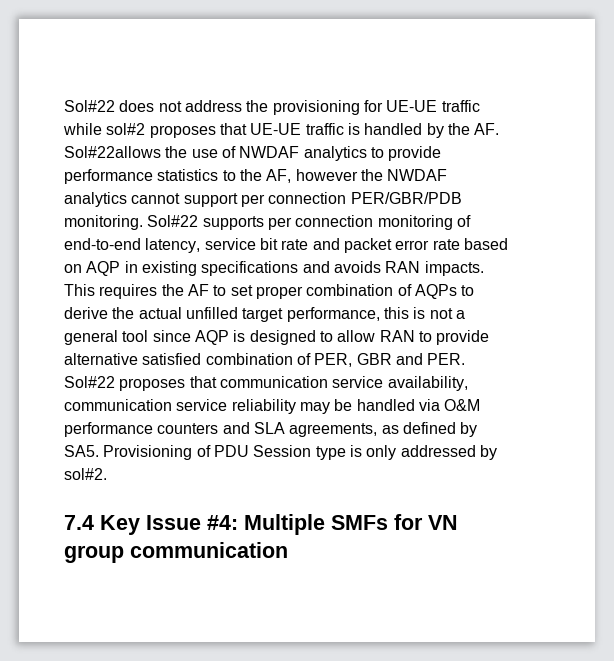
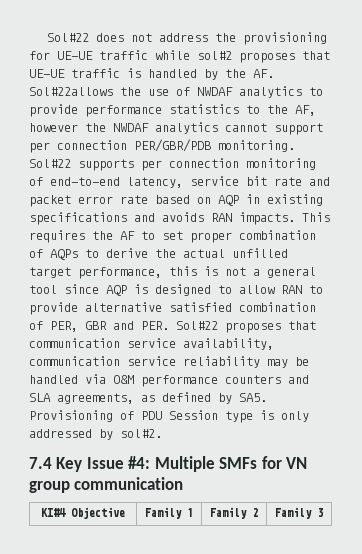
(288, 550) none -> [41,507,125,519] [145,507,194,519] [210,507,258,519] [275,507,323,519] // KI#4 Objective | Family 1 | Family 2 | Family 3

